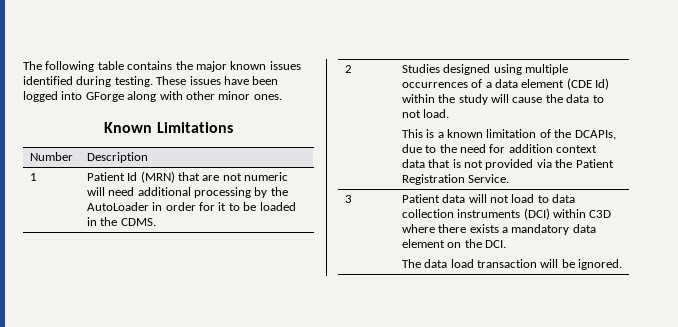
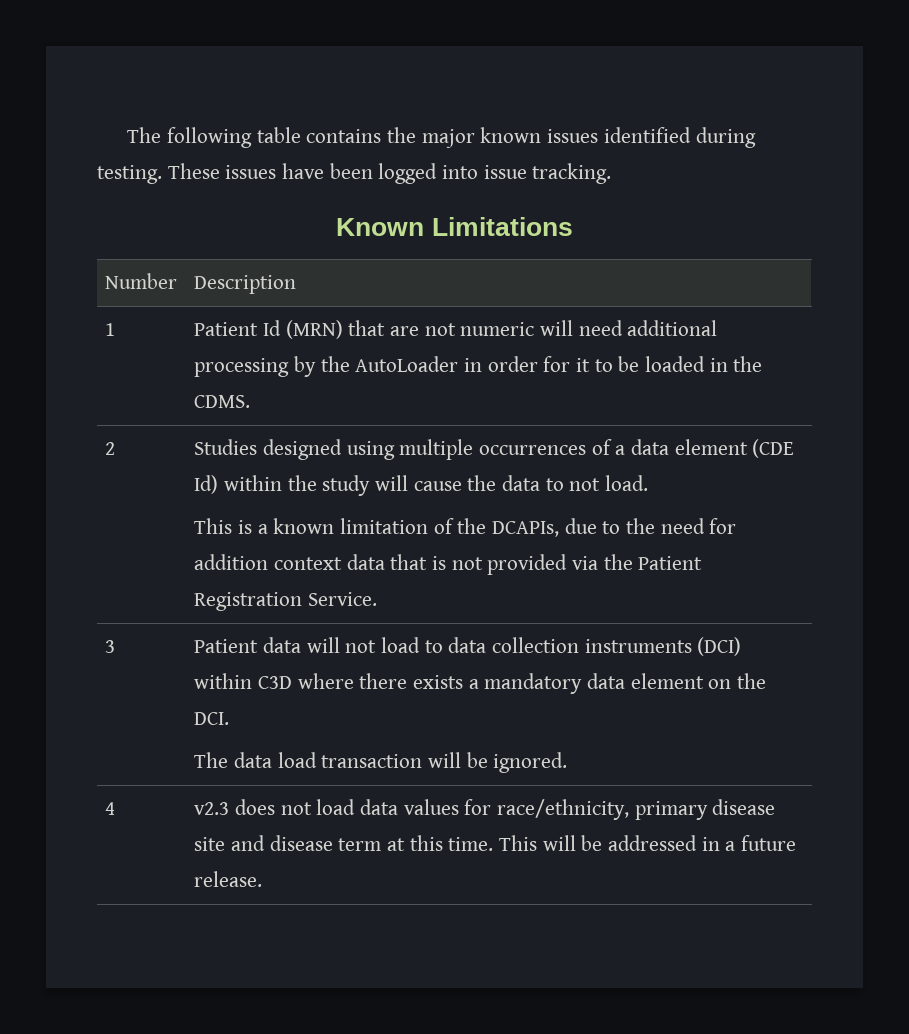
[85,91,282,102] GForge along with other minor ones. -> [483,163,612,184] issue tracking.
(623, 264) none -> [105,802,116,815] [194,799,776,820] [194,835,797,851] [194,871,263,887] // 4 | v2.3 does not load data values for race/ethnicity, primary disease site and disease term at this time. This will be addressed in a future release.

